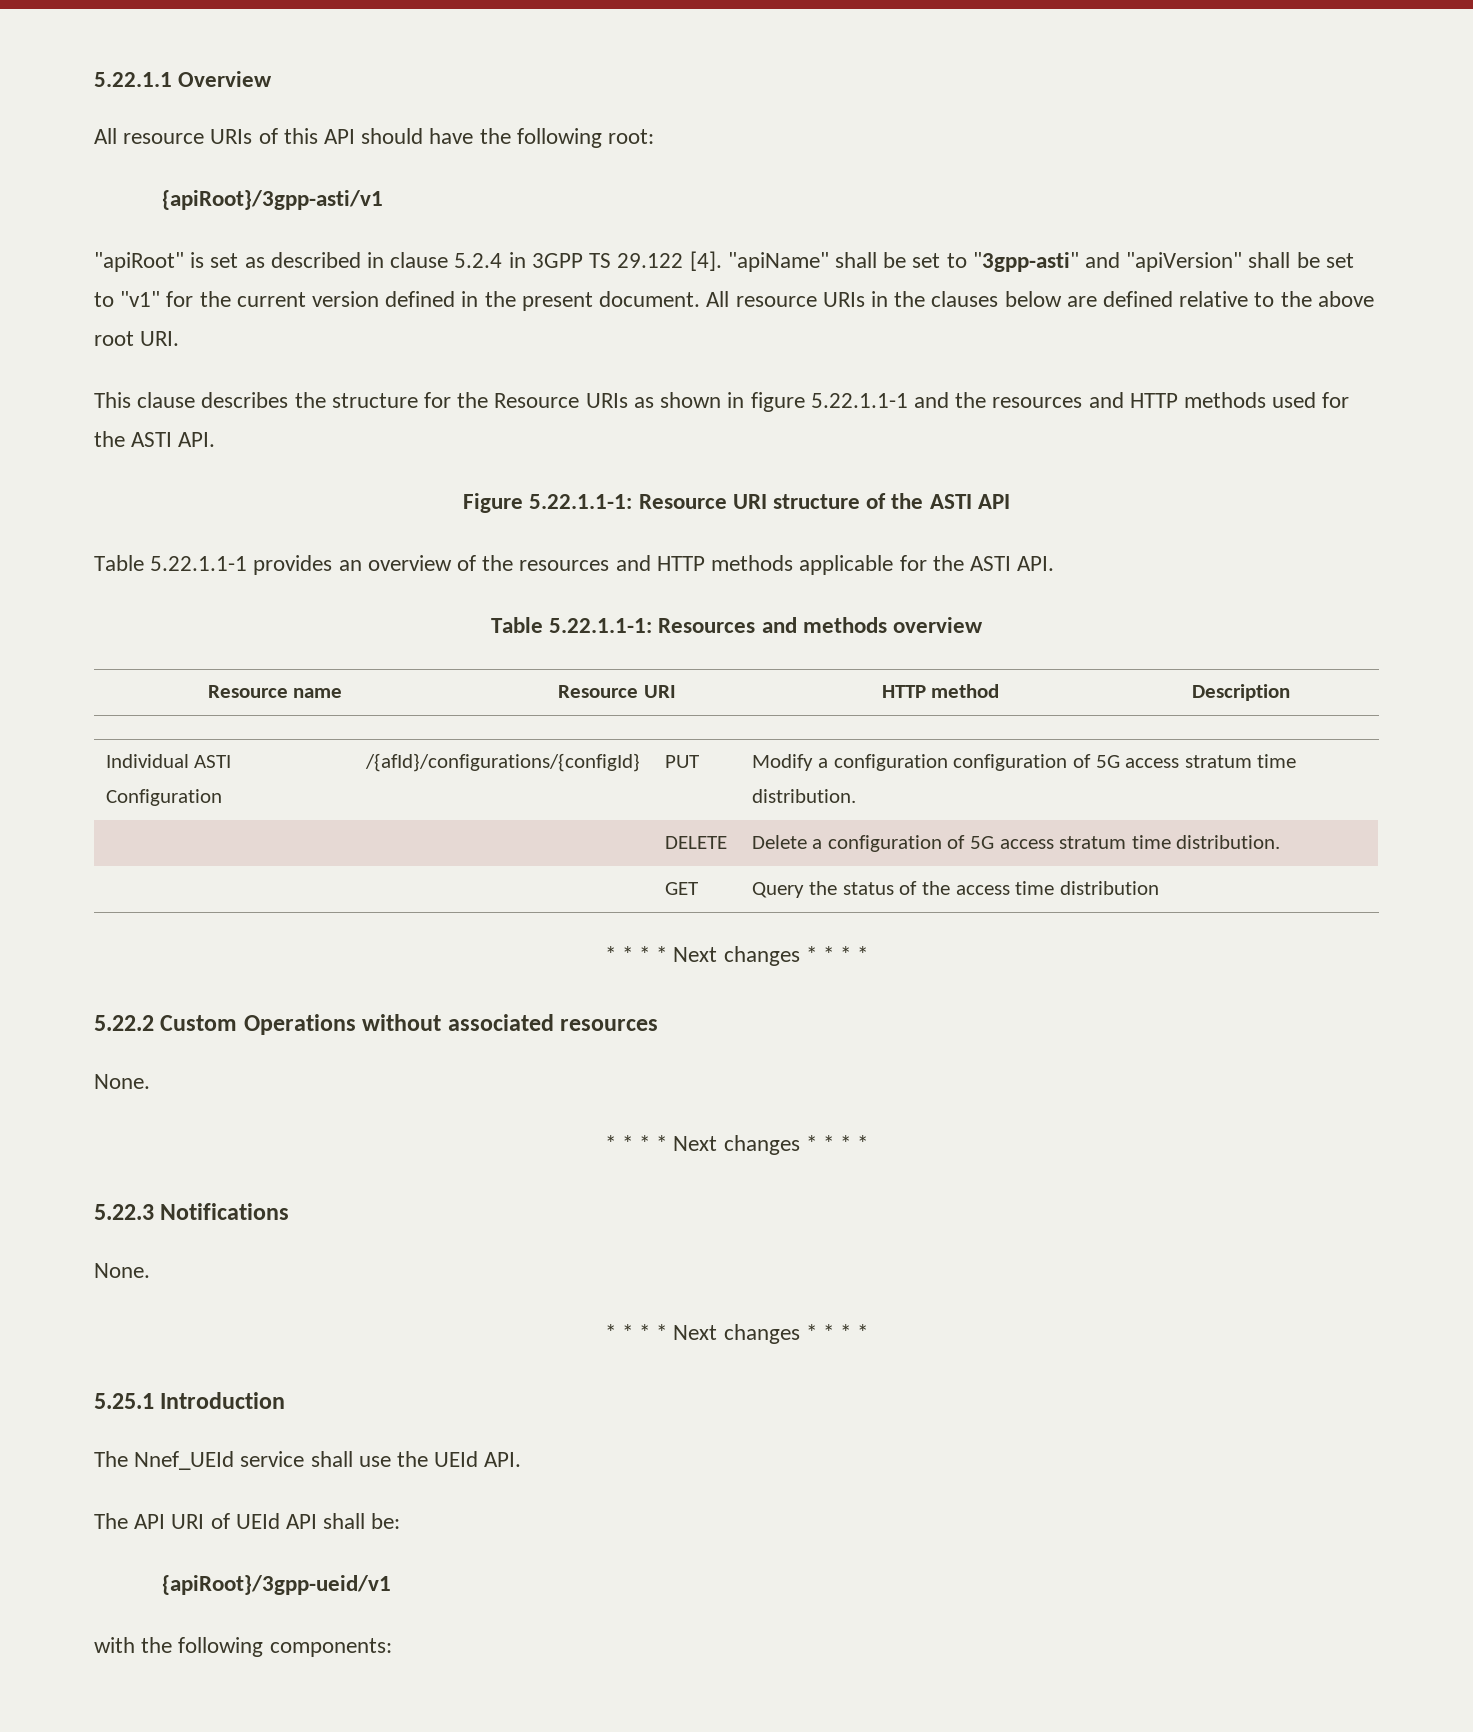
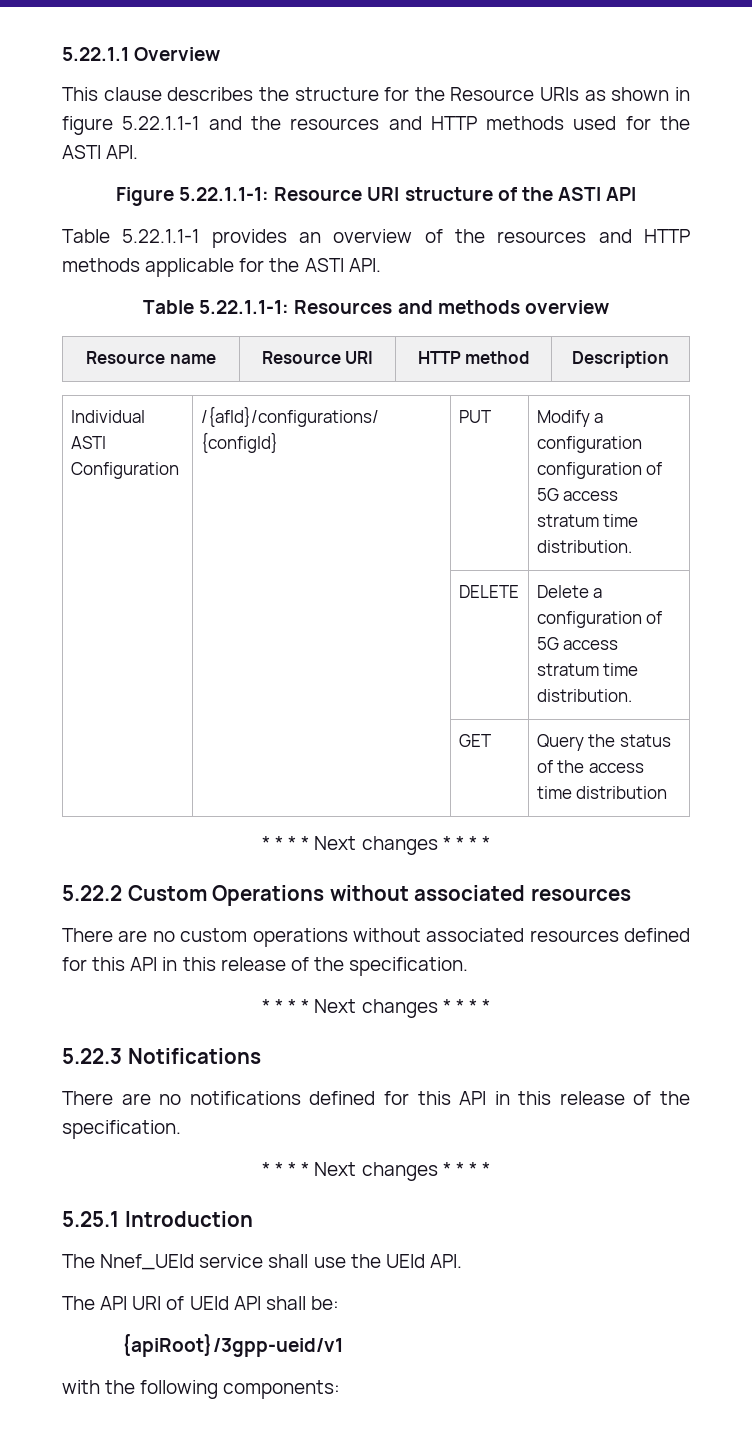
[94,128,655,148] [162,190,384,210] [94,251,1354,272] [94,291,1374,311] [94,331,180,346] // All resource URIs of this API should have the following root: // {apiRoot}/3gpp-asti/v1 // "apiRoot" is set as described in clause 5.2.4 in 3GPP TS 29.122 [4]. "apiName" shall be set to "3gpp-asti" and "apiVersion" shall be set to "v1" for the current version defined in the present document. All resource URIs in the clauses below are defined relative to the above root URI. -> (221, 54) none
[94,1074,150,1089] None. -> [62,928,690,947] [62,957,469,976] There are no custom operations without associated resources defined for this API in this release of the specification.
[94,1263,150,1278] None. -> [62,1091,690,1105] [62,1120,181,1139] There are no notifications defined for this API in this release of the specification.

